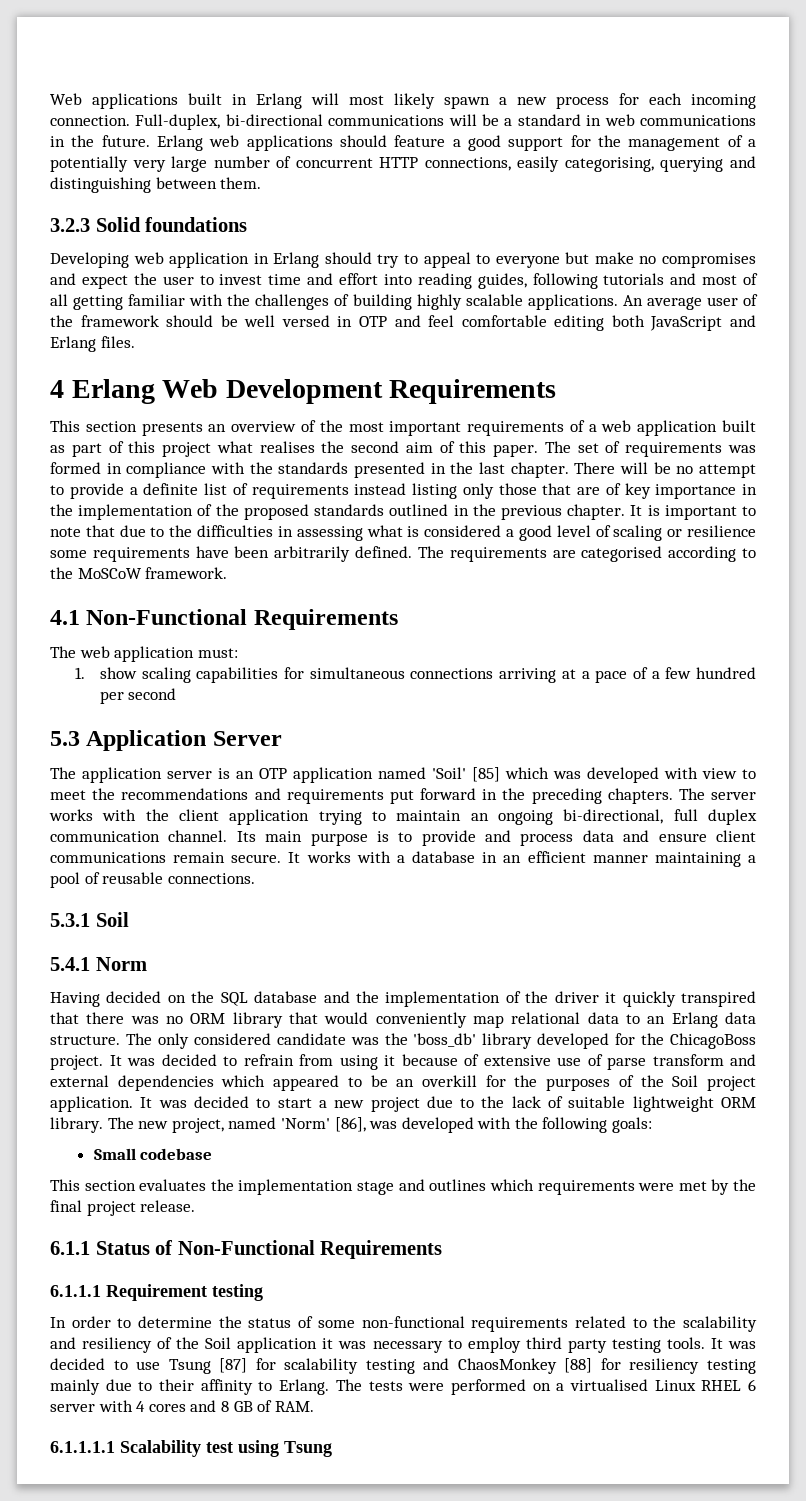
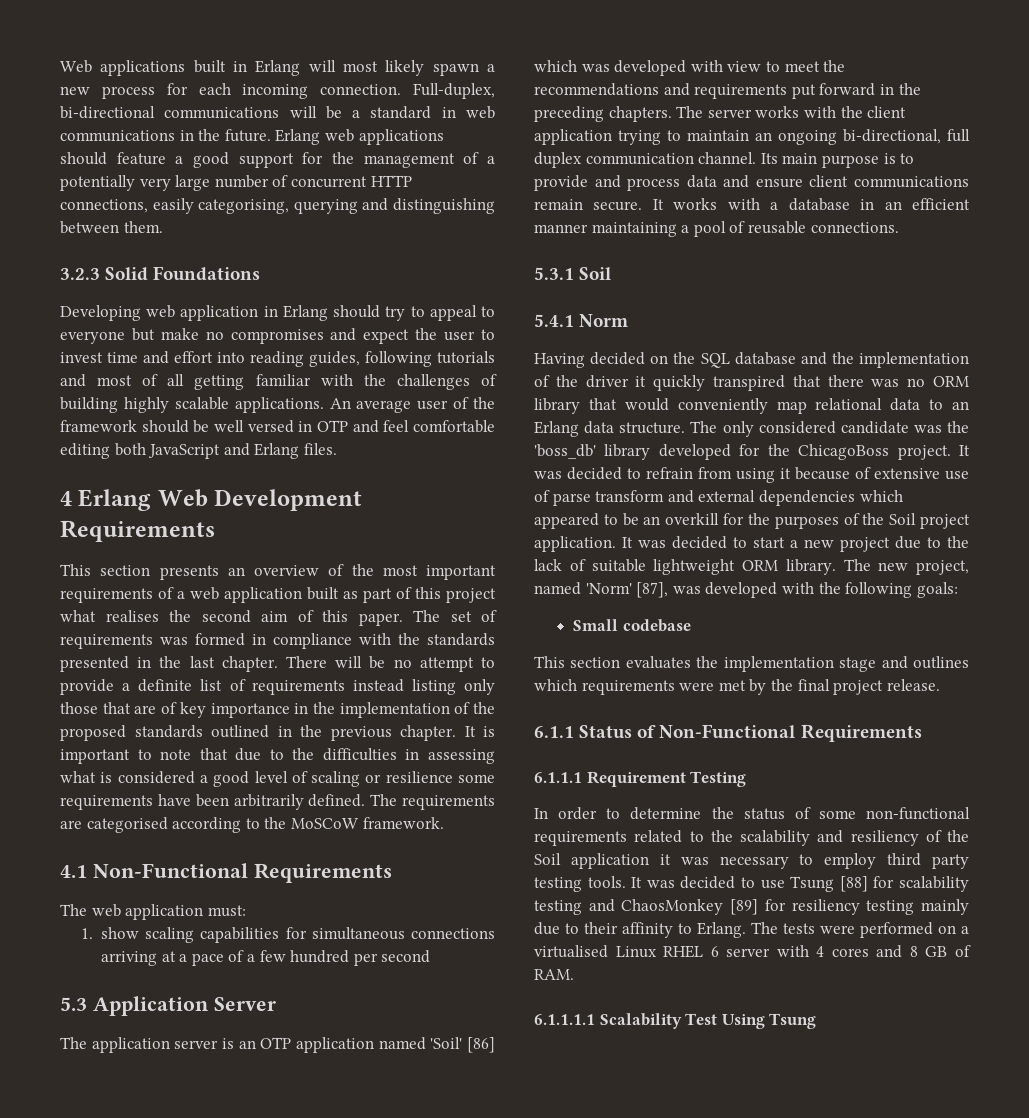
[145,217,248,232] foundations -> [153,266,261,281] Foundations
[472,767,500,782] [85] -> [467,1037,495,1053] [86]
[334,1117,366,1132] [86], -> [636,582,669,598] [87],
[212,1284,263,1301] testing -> [690,771,747,787] Testing
[219,1358,248,1373] [87] -> [839,876,868,892] [88]
[564,1358,593,1373] [88] -> [730,899,759,915] [89]
[206,1440,279,1457] test using -> [685,1013,765,1029] Test Using

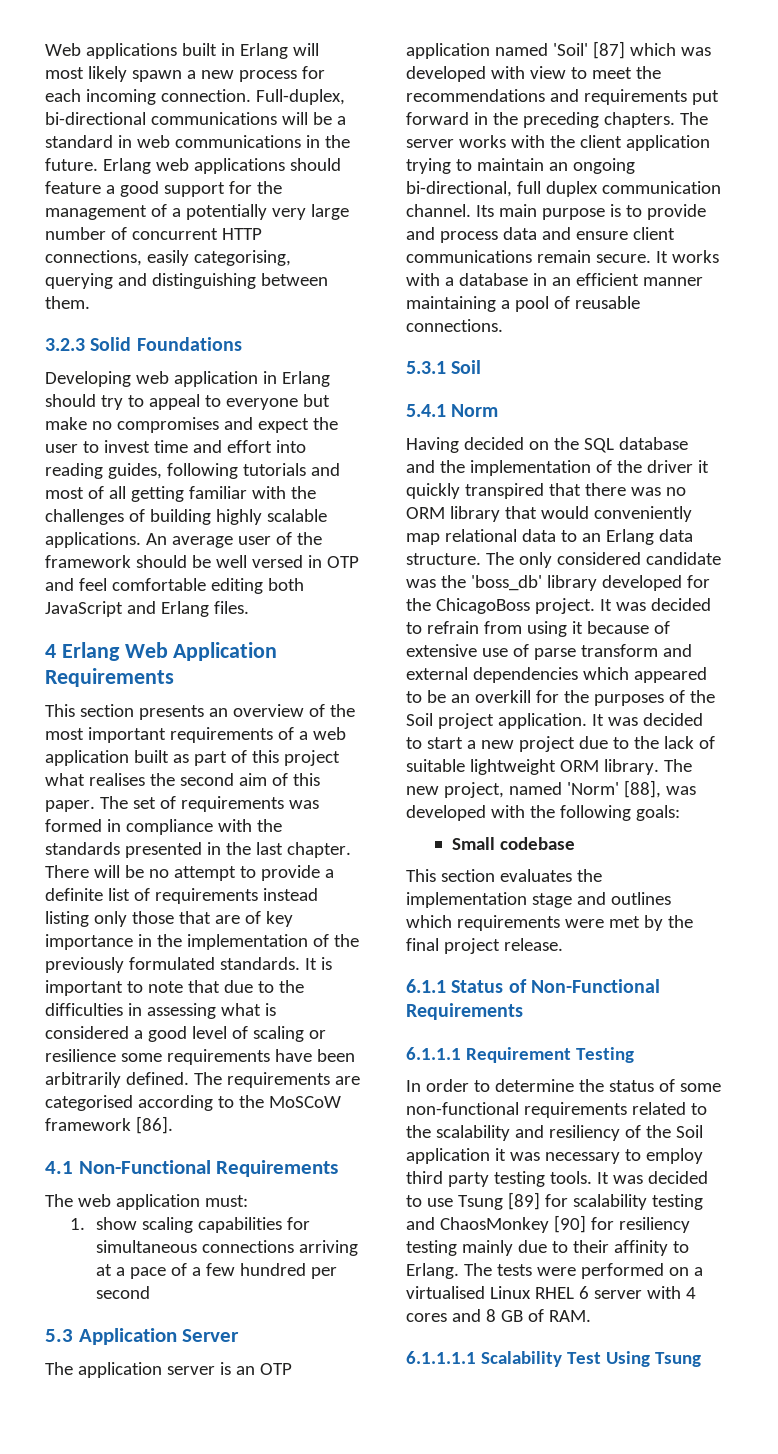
[214,489,363,511] Development -> [173,642,278,661] Application
[60,725,456,741] proposed standards outlined in the previous chapter. -> [45,957,300,973] previously formulated standards.
[362,817,444,829] framework. -> [45,1116,173,1134] framework [86].
[467,1037,495,1053] [86] -> [592,41,625,59] [87]
[636,582,669,598] [87], -> [623,780,661,798] [88],
[839,876,868,892] [88] -> [507,1192,540,1210] [89]
[730,899,759,915] [89] -> [553,1215,586,1233] [90]

